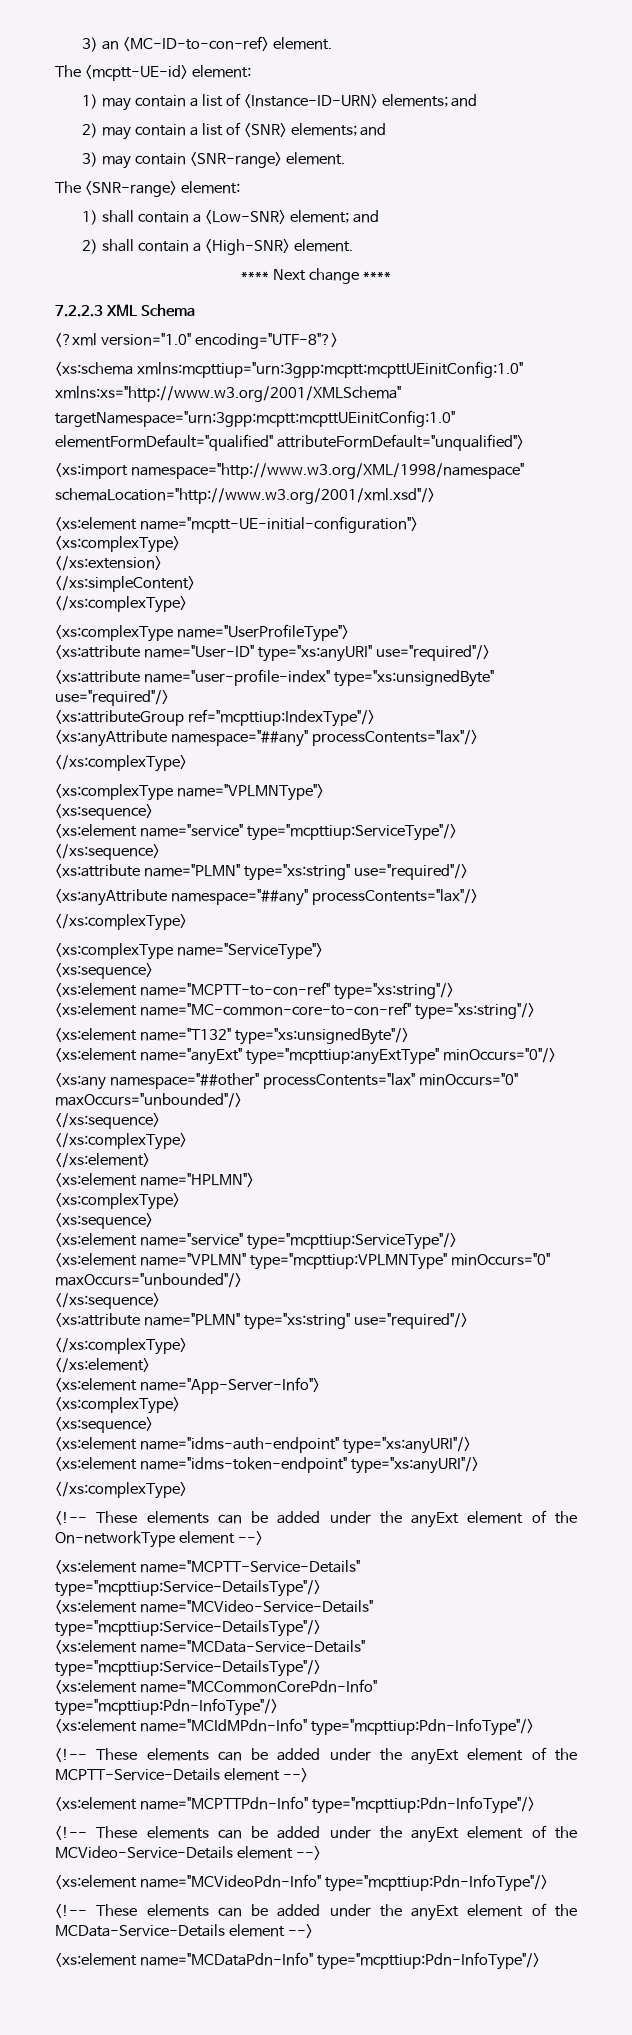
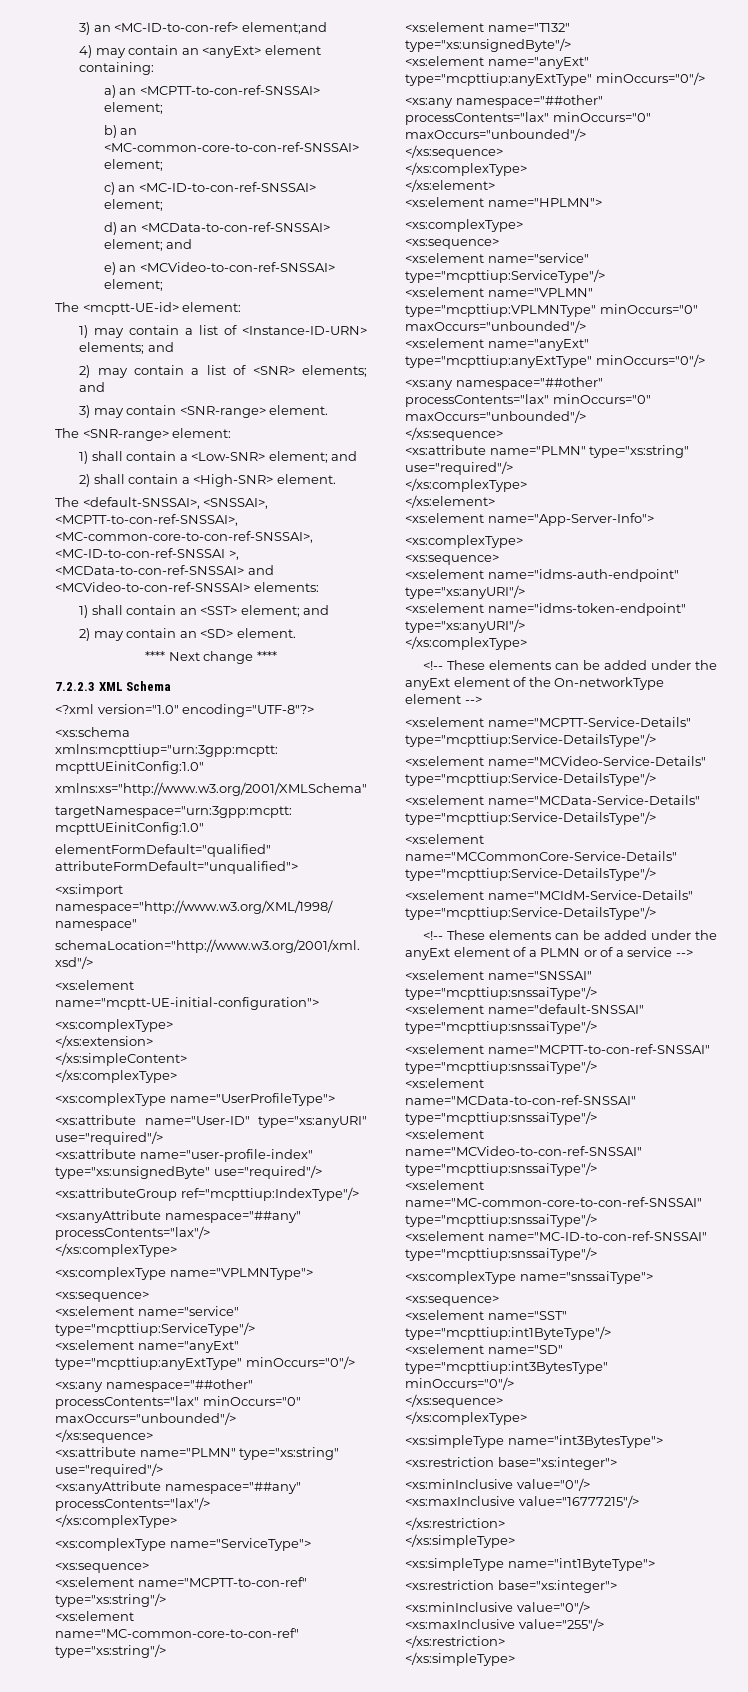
[272,37,332,50] element. -> [241,22,327,34] [79,45,321,58] [79,62,155,75] [103,85,320,98] [103,102,163,114] [103,125,138,138] [103,142,359,152] [103,159,163,171] [103,182,316,195] [103,199,163,211] [103,222,330,235] [103,239,193,251] [103,262,335,275] [103,279,163,291] element;and // 4) may contain an <anyExt> element containing: // a) an <MCPTT-to-con-ref-SNSSAI> element; // b) an <MC-common-core-to-con-ref-SNSSAI> element; // c) an <MC-ID-to-con-ref-SNSSAI> element; // d) an <MCData-to-con-ref-SNSSAI> element; and // e) an <MCVideo-to-con-ref-SNSSAI> element;
(353, 245) none -> [55,497,269,509] [55,514,238,526] [55,531,313,543] [55,548,239,560] [55,565,274,575] [55,582,319,592] [79,605,330,618] [79,628,296,641] // The <default-SNSSAI>, <SNSSAI>, <MCPTT-to-con-ref-SNSSAI>, <MC-common-core-to-con-ref-SNSSAI>, <MC-ID-to-con-ref-SNSSAI >, <MCData-to-con-ref-SNSSAI> and <MCVideo-to-con-ref-SNSSAI> elements: // 1) shall contain an <SST> element; and // 2) may contain an <SD> element.
(457, 832) none -> [55,1340,239,1353] [55,1356,355,1370] [55,1379,253,1392] [55,1396,301,1409] [55,1412,236,1425] // <xs:element name="anyExt" type="mcpttiup:anyExtType" minOccurs="0"/> // <xs:any namespace="##other" processContents="lax" minOccurs="0" maxOccurs="unbounded"/>
(242, 1280) none -> [405,338,589,351] [405,354,705,368] [405,377,603,390] [405,394,651,407] [405,410,586,423] // <xs:element name="anyExt" type="mcpttiup:anyExtType" minOccurs="0"/> // <xs:any namespace="##other" processContents="lax" minOccurs="0" maxOccurs="unbounded"/>
[139,1679,377,1693] [55,1698,278,1716] [55,1718,534,1736] name="MCCommonCorePdn-Info" type="mcpttiup:Pdn-InfoType"/> // <xs:element name="MCIdMPdn-Info" type="mcpttiup:Pdn-InfoType"/> -> [405,851,677,861] [405,867,656,881] [405,890,693,900] [405,906,656,920] name="MCCommonCore-Service-Details" type="mcpttiup:Service-DetailsType"/> // <xs:element name="MCIdM-Service-Details" type="mcpttiup:Service-DetailsType"/>
[554,1748,577,1761] [55,1768,308,1782] [55,1796,535,1814] [55,1825,577,1843] [55,1846,321,1860] [55,1874,548,1892] [55,1903,577,1921] [55,1924,313,1938] [55,1952,540,1970] the MCPTT-Service-Details element --> // <xs:element name="MCPTTPdn-Info" type="mcpttiup:Pdn-InfoType"/> // <!-- These elements can be added under the anyExt element of the MCVideo-Service-Details element --> // <xs:element name="MCVideoPdn-Info" type="mcpttiup:Pdn-InfoType"/> // <!-- These elements can be added under the anyExt element of the MCData-Service-Details element --> // <xs:element name="MCDataPdn-Info" type="mcpttiup:Pdn-InfoType"/> -> [528,947,693,957] [405,970,592,980] [405,986,597,1000] [405,1004,644,1014] [405,1020,597,1034] [405,1044,710,1054] [405,1060,597,1074] [405,1078,484,1088] [405,1095,636,1105] [405,1111,597,1125] [405,1129,484,1139] [405,1146,642,1156] [405,1162,597,1176] [405,1180,484,1190] [405,1197,702,1207] [405,1213,597,1227] [405,1231,707,1241] [405,1247,597,1261] [405,1271,653,1284] [405,1295,499,1306] [405,1310,567,1320] [405,1326,611,1340] [405,1344,563,1354] [405,1361,608,1374] [405,1377,514,1390] [405,1394,503,1408] [405,1411,527,1425] [405,1435,663,1448] [405,1457,617,1470] [405,1478,590,1491] [405,1495,639,1508] [405,1517,505,1530] [405,1534,515,1548] [405,1558,655,1571] [405,1580,617,1593] [405,1601,590,1614] [405,1618,604,1631] [405,1635,505,1648] [405,1652,515,1666] a PLMN or of a service --> // <xs:element name="SNSSAI" type="mcpttiup:snssaiType"/> // <xs:element name="default-SNSSAI" type="mcpttiup:snssaiType"/> // <xs:element name="MCPTT-to-con-ref-SNSSAI" type="mcpttiup:snssaiType"/> // <xs:element name="MCData-to-con-ref-SNSSAI" type="mcpttiup:snssaiType"/> // <xs:element name="MCVideo-to-con-ref-SNSSAI" type="mcpttiup:snssaiType"/> // <xs:element name="MC-common-core-to-con-ref-SNSSAI" type="mcpttiup:snssaiType"/> // <xs:element name="MC-ID-to-con-ref-SNSSAI" type="mcpttiup:snssaiType"/> // <xs:complexType name="snssaiType"> // <xs:sequence> // <xs:element name="SST" type="mcpttiup:int1ByteType"/> // <xs:element name="SD" type="mcpttiup:int3BytesType" minOccurs="0"/> // </xs:sequence> // </xs:complexType> // <xs:simpleType name="int3BytesType"> // <xs:restriction base="xs:integer"> // <xs:minInclusive value="0"/> // <xs:maxInclusive value="16777215"/> // </xs:restriction> // </xs:simpleType> // <xs:simpleType name="int1ByteType"> // <xs:restriction base="xs:integer"> // <xs:minInclusive value="0"/> // <xs:maxInclusive value="255"/> // </xs:restriction> // </xs:simpleType>

